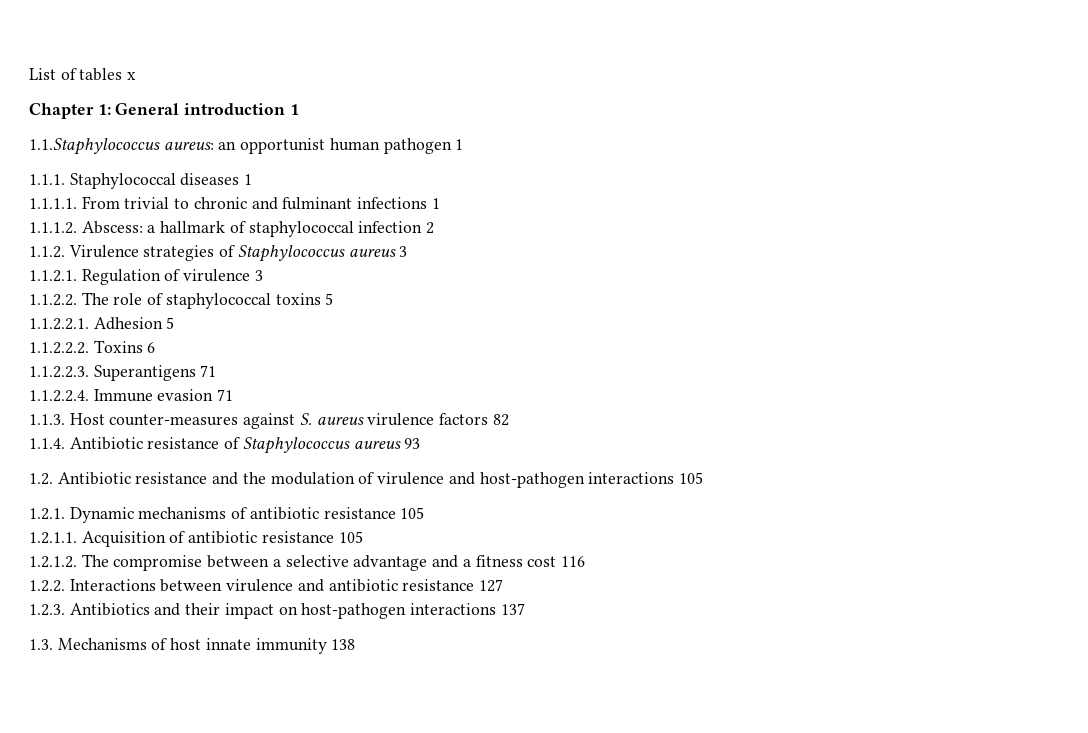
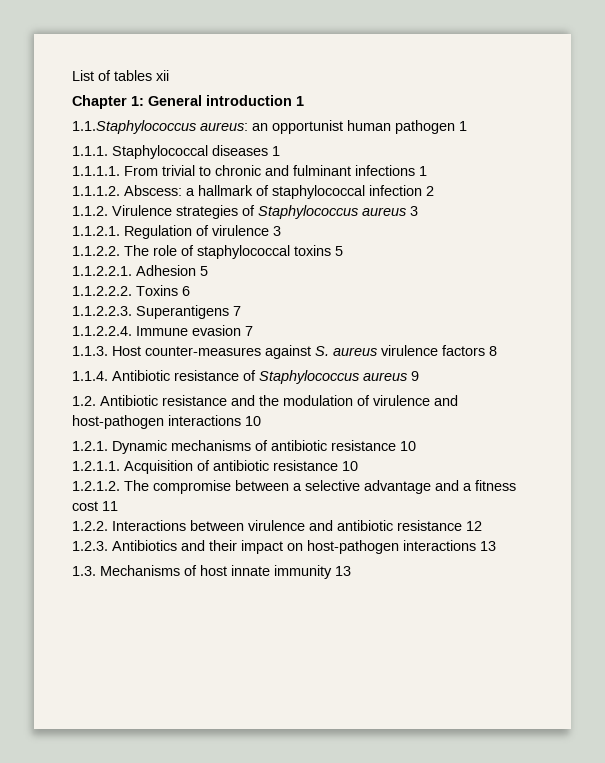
[127,72,137,80] x -> [156,70,169,81] xii
[200,365,217,377] 71 -> [233,306,241,316] 7
[217,389,234,401] 71 -> [245,326,253,336] 7
[492,414,509,426] 82 -> [489,346,497,356] 8
[404,438,421,449] 93 -> [411,371,419,381] 9
[678,472,703,484] 105 -> [245,416,261,426] 10
[400,507,425,519] 105 -> [400,441,416,451] 10
[338,531,363,543] 105 -> [342,461,358,471] 10
[560,556,585,567] 116 -> [102,501,118,511] 11
[479,579,504,592] 127 -> [466,521,482,531] 12
[500,603,525,615] 137 -> [480,541,496,551] 13
[331,639,356,650] 138 -> [335,566,351,576] 13

